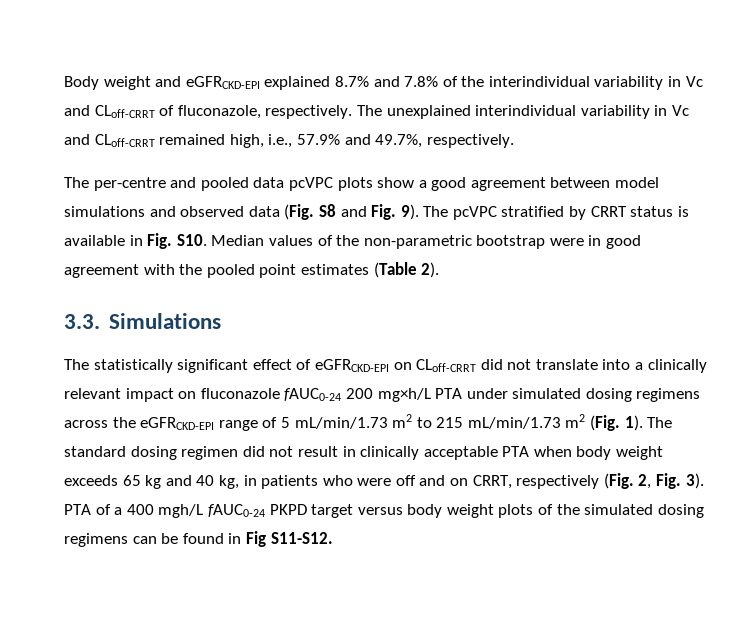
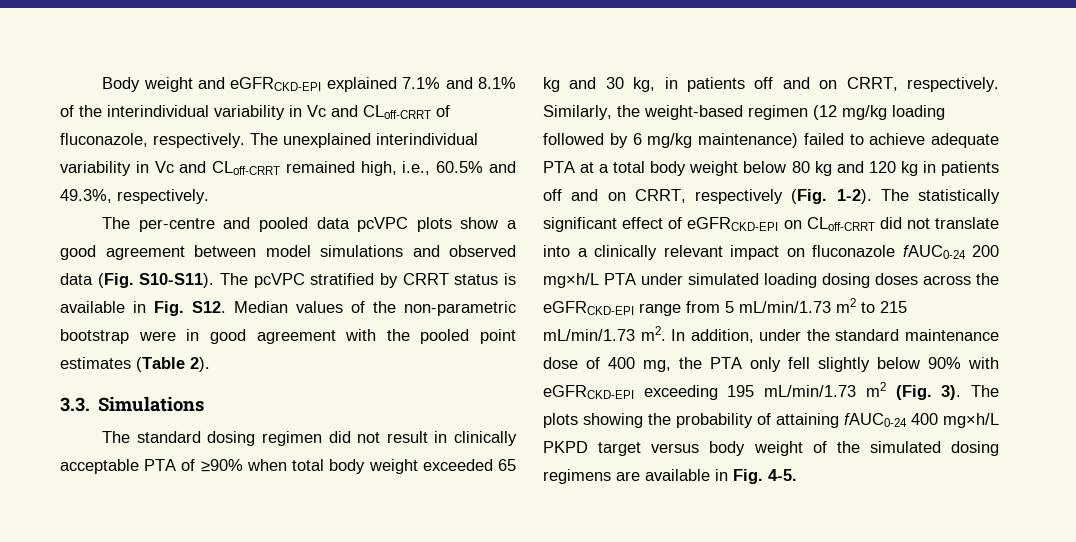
[334,76,439,87] 8.7% and 7.8% -> [402,77,516,89] 7.1% and 8.1%
[296,134,423,148] 57.9% and 49.7%, -> [436,161,516,173] [60,189,112,203] 60.5% and 49.3%,
[318,204,419,220] S8 and Fig. 9). -> [139,273,215,288] S10-S11).
[176,234,207,246] S10. -> [192,301,226,313] S12.
(89, 364) none -> [136,431,518,446] [60,459,516,474] [543,77,999,92] [543,105,945,120] [543,133,999,148] [543,161,1000,176] [543,189,909,204] standard dosing regimen did not result in clinically acceptable PTA of ≥90% when total body weight exceeded 65 kg and 30 kg, in patients off and on CRRT, respectively. Similarly, the weight-based regimen (12 mg/kg loading followed by 6 mg/kg maintenance) failed to achieve adequate PTA at a total body weight below 80 kg and 120 kg in patients off and on CRRT, respectively (Fig. 1-2). The
[585,388,701,402] dosing regimens -> [764,273,918,288] loading dosing doses
[262,417,278,428] of -> [686,301,720,313] from
[565,414,673,431] [64,446,664,460] [64,473,704,489] [64,504,265,518] m2 (Fig. 1). The standard dosing regimen did not result in clinically acceptable PTA when body weight exceeds 65 kg and 40 kg, in patients who were off and on CRRT, respectively (Fig. 2, Fig. 3). PTA of a 400 mgh/L fAUC0-24 -> [640,326,999,343] [543,357,999,372] [543,382,999,400] [543,413,999,428] m2. In addition, under the standard maintenance dose of 400 mg, the PTA only fell slightly below 90% with eGFRCKD-EPI exceeding 195 mL/min/1.73 m2 (Fig. 3). The plots showing the probability of attaining fAUC0-24 400 mg×h/L
[498,504,534,518] plots -> (803, 448) none
[132,531,333,547] can be found in Fig S11-S12. -> [616,469,797,484] are available in Fig. 4-5.

